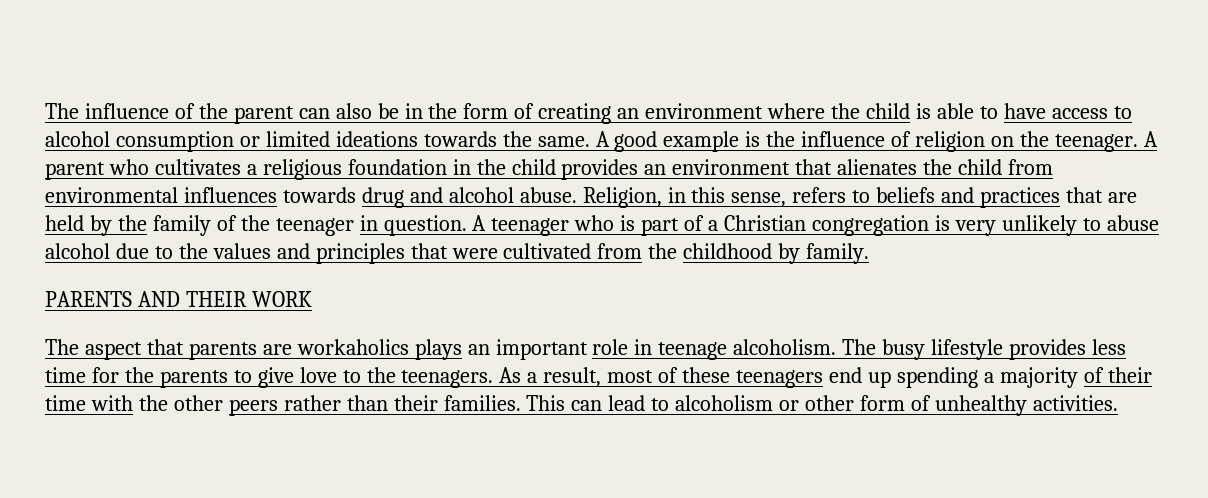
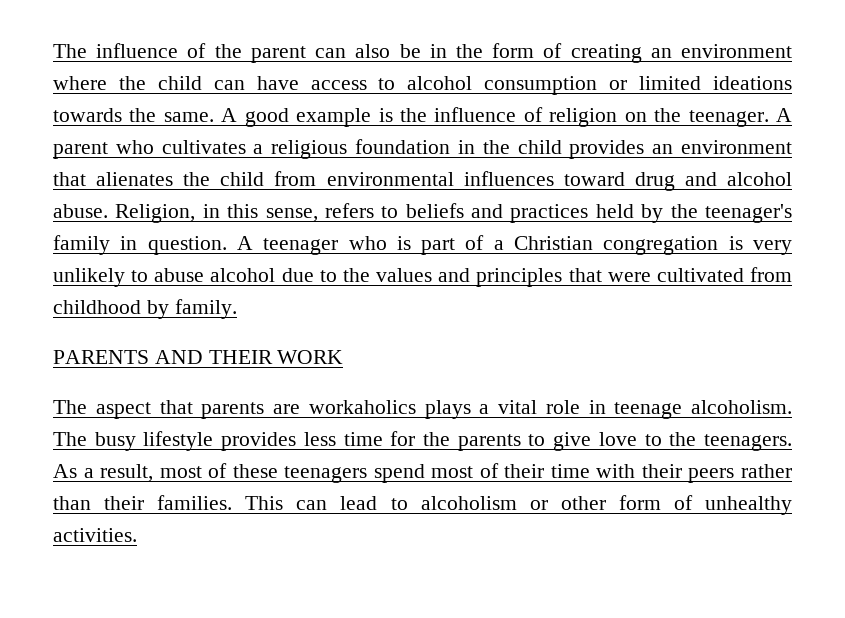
[915,103,998,119] is able to -> [213,80,245,90] can
[282,187,356,203] towards -> [563,172,625,186] toward
[1066,187,1137,203] that are -> (589, 213) none
[152,215,354,236] family of the teenager -> [704,204,792,223] [53,235,110,255] teenager's family
[648,243,678,259] the -> (792, 274) none
[467,339,588,360] an important -> [479,400,537,414] a vital
[828,367,1078,388] end up spending a majority -> [373,464,474,483] spend most
[138,395,223,411] the other -> [641,464,682,478] their

